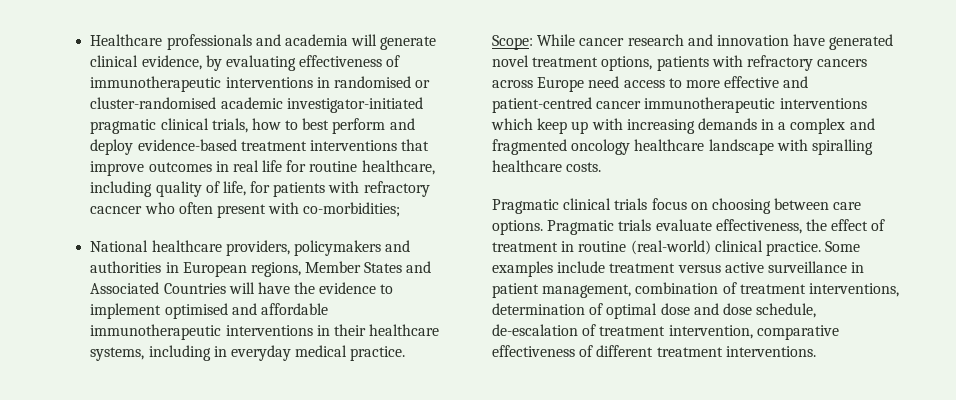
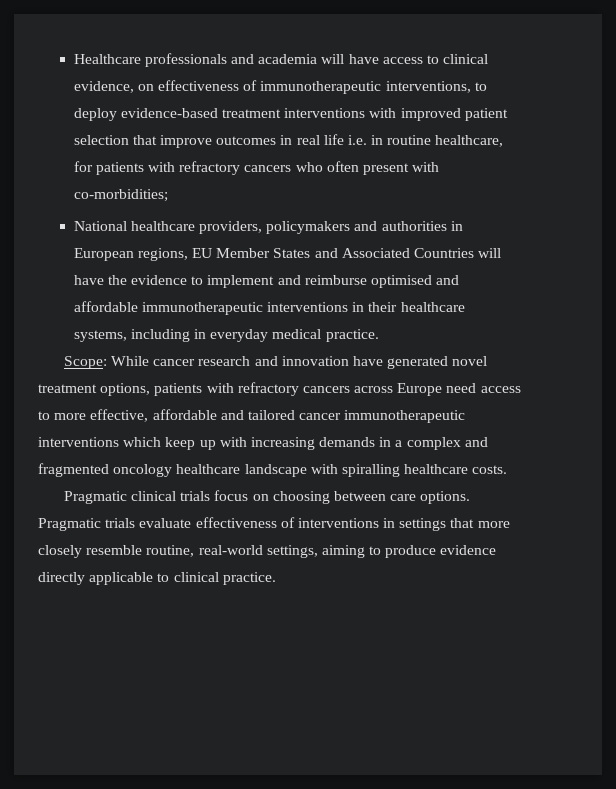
[380,36,437,50] [90,55,401,71] [90,76,431,92] [90,97,423,113] [90,118,415,134] [90,139,397,155] generate clinical evidence, by evaluating effectiveness of immunotherapeutic interventions in randomised or cluster-randomised academic investigator-initiated pragmatic clinical trials, how to best perform and deploy evidence-based treatment interventions -> [348,54,489,64] [73,80,487,94] [73,108,508,121] [73,135,129,145] have access to clinical evidence, on effectiveness of immunotherapeutic interventions, to deploy evidence-based treatment interventions with improved patient selection
[286,160,435,175] [90,181,246,197] for routine healthcare, including quality of life, -> [347,135,504,147] i.e. in routine healthcare,
[90,206,143,214] cacncer -> [244,165,292,172] cancers
(301, 269) none -> [191,248,212,258] EU
(162, 311) none -> [277,275,367,285] and reimburse
[724,76,809,88] [492,97,592,113] effective and patient-centred -> [90,409,295,422] effective, affordable and tailored
[715,219,886,234] [492,240,861,256] [492,261,865,277] [492,282,899,298] [492,303,817,319] [492,324,839,340] [492,345,816,357] effectiveness, the effect of treatment in routine (real-world) clinical practice. Some examples include treatment versus active surveillance in patient management, combination of treatment interventions, determination of optimal dose and dose schedule, de-escalation of treatment intervention, comparative effectiveness of different treatment interventions. -> [195,517,510,531] [38,545,497,558] [38,572,276,585] effectiveness of interventions in settings that more closely resemble routine, real-world settings, aiming to produce evidence directly applicable to clinical practice.

